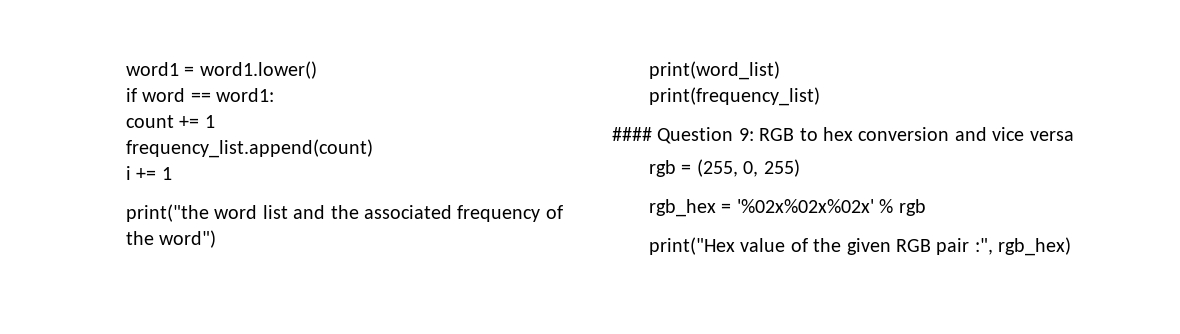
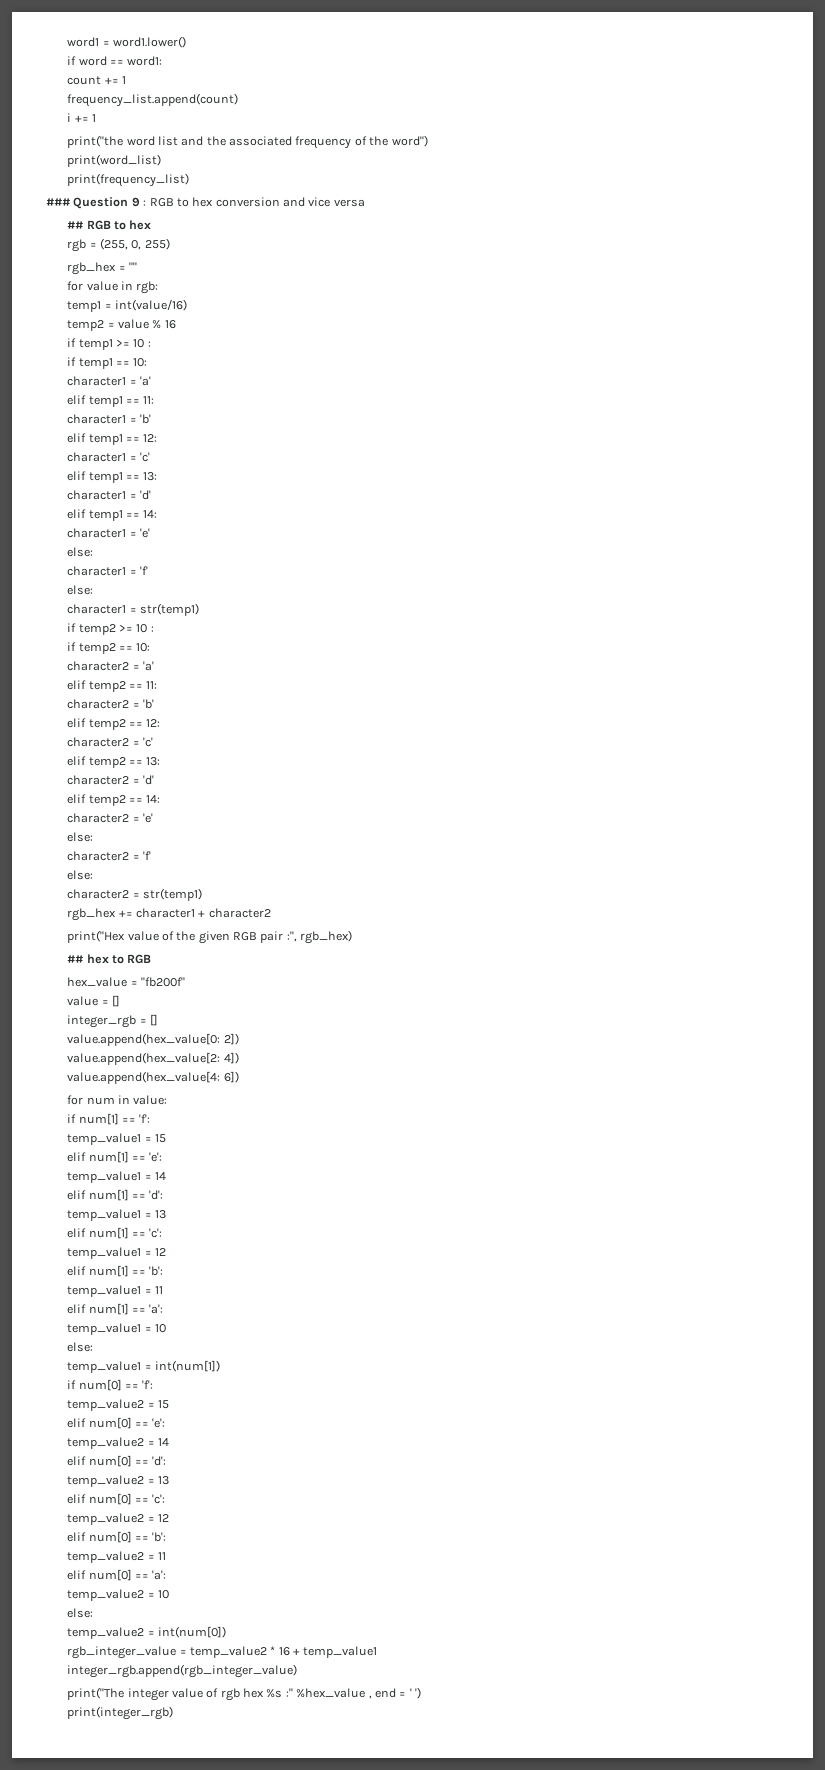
[612,127,754,144] #### Question 9: -> [46,197,147,209] ### Question 9 :
(1074, 136) none -> [67,220,152,230] // ## RGB to hex
[736,199,926,216] '%02x%02x%02x' % rgb -> [128,262,137,271] [67,281,159,294] [67,299,187,312] [67,319,176,331] [67,338,151,350] [67,357,148,369] [67,376,151,386] [67,395,155,407] [67,414,151,424] [67,433,158,445] [67,452,150,462] [67,471,158,483] [67,490,151,500] [67,509,158,521] [67,528,150,538] [67,547,94,557] [67,566,148,576] [67,585,94,595] [67,603,199,616] [67,623,154,635] [67,642,151,654] [67,661,154,671] [67,680,158,692] [67,699,154,709] [67,718,161,730] [67,737,153,747] [67,756,161,768] [67,775,154,785] [67,794,161,806] [67,813,153,823] [67,832,94,842] [67,851,151,861] [67,870,94,880] [67,888,202,901] [67,908,271,921] "" // for value in rgb: // temp1 = int(value/16) // temp2 = value % 16 // if temp1 >= 10 : // if temp1 == 10: // character1 = 'a' // elif temp1 == 11: // character1 = 'b' // elif temp1 == 12: // character1 = 'c' // elif temp1 == 13: // character1 = 'd' // elif temp1 == 14: // character1 = 'e' // else: // character1 = 'f' // else: // character1 = str(temp1) // if temp2 >= 10 : // if temp2 == 10: // character2 = 'a' // elif temp2 == 11: // character2 = 'b' // elif temp2 == 12: // character2 = 'c' // elif temp2 == 13: // character2 = 'd' // elif temp2 == 14: // character2 = 'e' // else: // character2 = 'f' // else: // character2 = str(temp1) // rgb_hex += character1 + character2
(1072, 246) none -> [67,954,152,964] [67,977,185,987] [67,995,120,1007] [67,1014,158,1028] [67,1033,239,1046] [67,1052,239,1065] [67,1071,239,1084] [67,1095,168,1105] [67,1113,151,1125] [67,1133,166,1145] [67,1151,163,1163] [67,1171,166,1183] [67,1189,164,1201] [67,1209,166,1221] [67,1227,163,1239] [67,1247,166,1259] [67,1265,164,1277] [67,1285,163,1297] [67,1303,164,1315] [67,1323,166,1335] [67,1342,94,1352] [67,1360,220,1373] [67,1379,154,1391] [67,1399,169,1411] [67,1417,166,1429] [67,1437,169,1449] [67,1455,167,1467] [67,1475,169,1487] [67,1493,166,1505] [67,1513,169,1525] [67,1531,167,1543] [67,1551,166,1563] [67,1569,167,1581] [67,1589,169,1601] [67,1608,94,1618] [67,1626,226,1639] [67,1646,378,1659] [67,1664,298,1678] [67,1687,422,1701] [67,1706,174,1720] // ## hex to RGB // hex_value = "fb200f" // value = [] // integer_rgb = [] // value.append(hex_value[0: 2]) // value.append(hex_value[2: 4]) // value.append(hex_value[4: 6]) // for num in value: // if num[1] == 'f': // temp_value1 = 15 // elif num[1] == 'e': // temp_value1 = 14 // elif num[1] == 'd': // temp_value1 = 13 // elif num[1] == 'c': // temp_value1 = 12 // elif num[1] == 'b': // temp_value1 = 11 // elif num[1] == 'a': // temp_value1 = 10 // else: // temp_value1 = int(num[1]) // if num[0] == 'f': // temp_value2 = 15 // elif num[0] == 'e': // temp_value2 = 14 // elif num[0] == 'd': // temp_value2 = 13 // elif num[0] == 'c': // temp_value2 = 12 // elif num[0] == 'b': // temp_value2 = 11 // elif num[0] == 'a': // temp_value2 = 10 // else: // temp_value2 = int(num[0]) // rgb_integer_value = temp_value2 * 16 + temp_value1 // integer_rgb.append(rgb_integer_value) // print("The integer value of rgb hex %s :" %hex_value , end = ' ') // print(integer_rgb)

